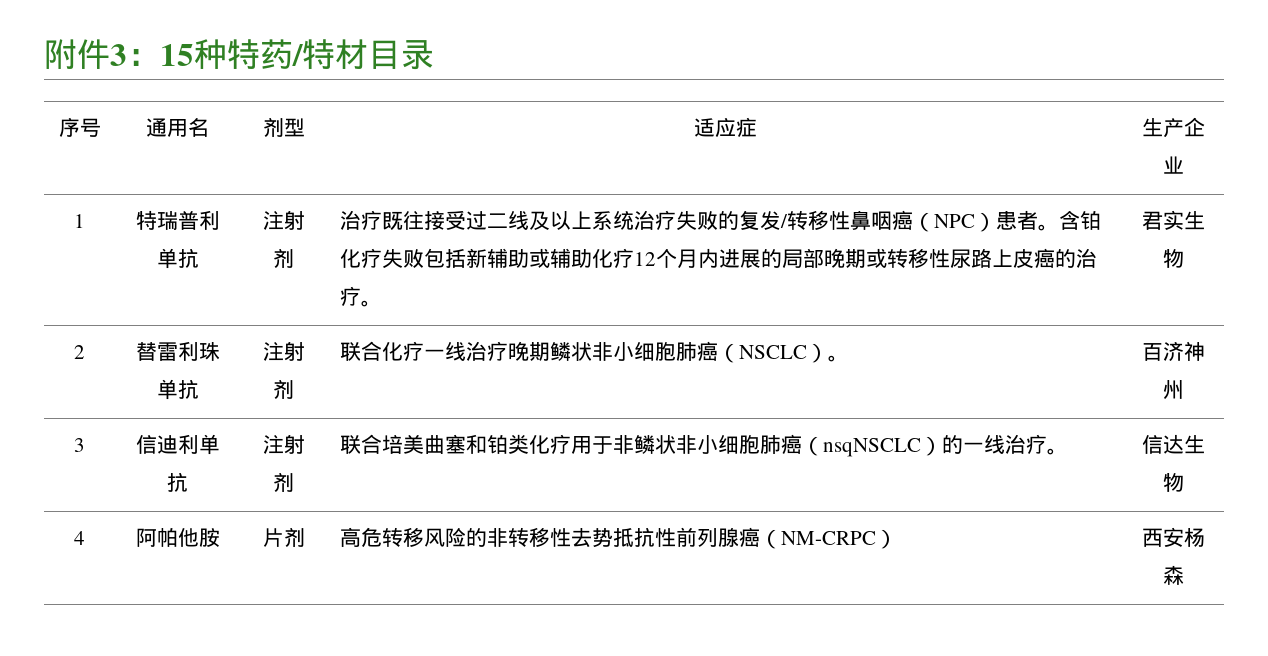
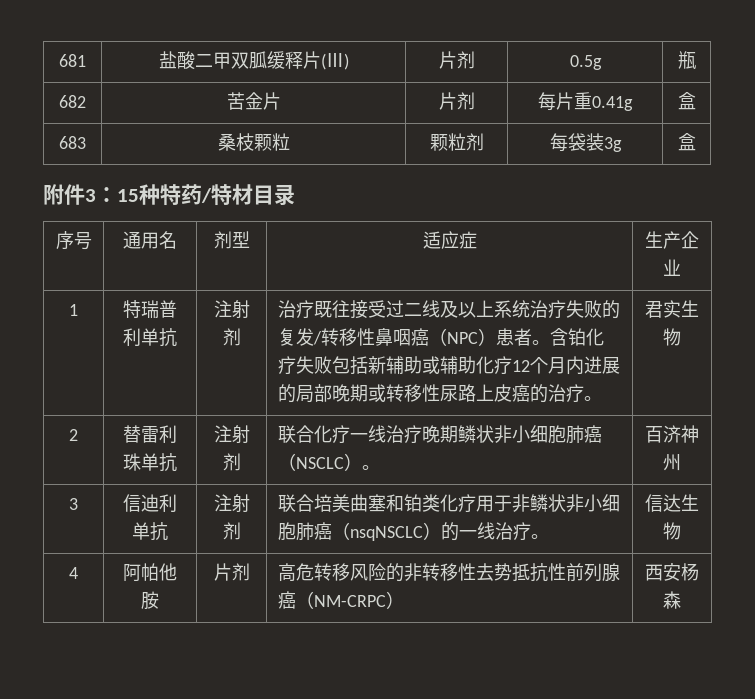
(44, 54) none -> [59,54,86,67] [158,51,349,70] [438,51,475,69] [569,55,602,70] [677,51,696,69] [59,95,86,108] [226,92,281,110] [438,92,475,110] [538,92,633,111] [677,92,696,110] [59,136,86,149] [217,133,290,151] [429,133,484,151] [549,133,622,152] [677,133,696,151] 681 | 盐酸二甲双胍缓释片(Ⅲ) | 片剂 | 0.5g | 瓶 // 682 | 苦金片 | 片剂 | 每片重0.41g | 盒 // 683 | 桑枝颗粒 | 颗粒剂 | 每袋装3g | 盒 //

